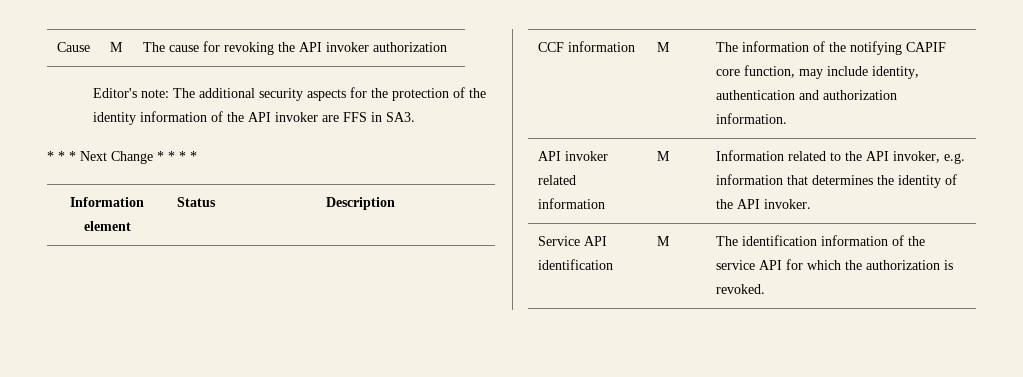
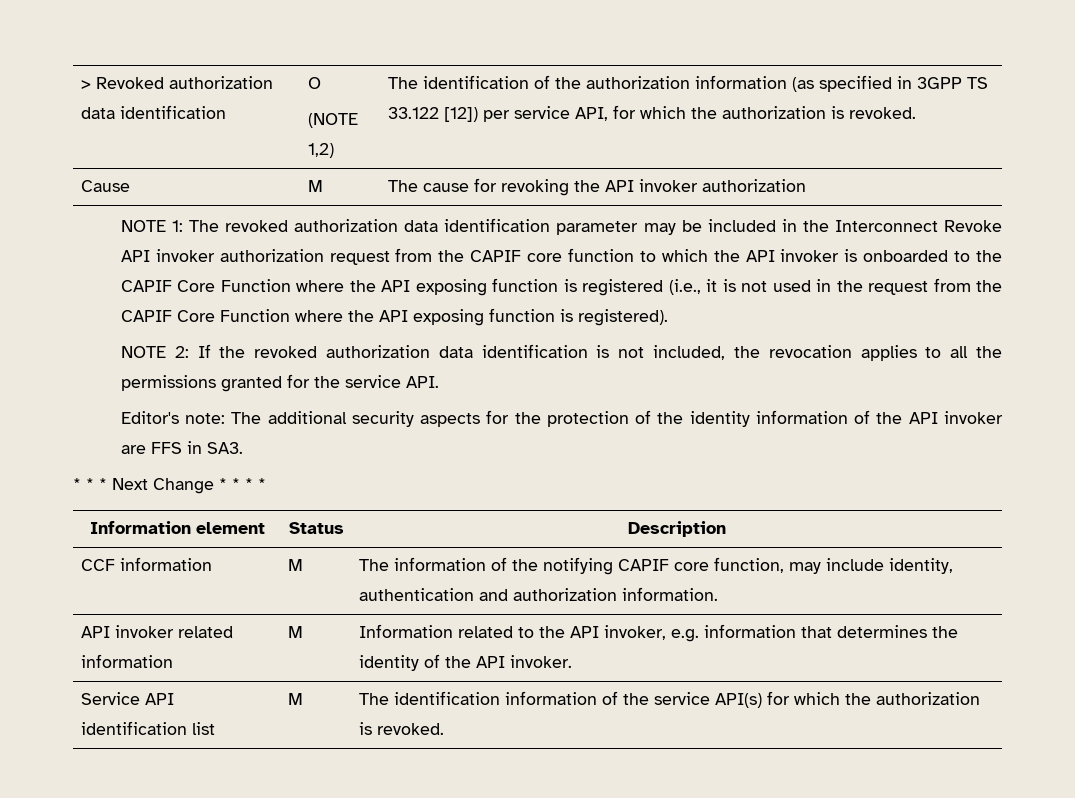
(56, 47) none -> [80,76,273,89] [80,105,226,119] [307,77,321,89] [307,113,358,128] [307,143,334,158] [387,75,988,92] [387,105,916,122] > Revoked authorization data identification | O // (NOTE 1,2) | The identification of the authorization information (as specified in 3GPP TS 33.122 [12]) per service API, for which the authorization is revoked. //
(447, 47) none -> [120,218,1003,235] [120,248,1003,265] [120,278,1003,296] [120,308,668,326] [120,344,1002,361] [120,374,439,392] // NOTE 1: The revoked authorization data identification parameter may be included in the Interconnect Revoke API invoker authorization request from the CAPIF core function to which the API invoker is onboarded to the CAPIF Core Function where the API exposing function is registered (i.e., it is not used in the request from the CAPIF Core Function where the API exposing function is registered). // NOTE 2: If the revoked authorization data identification is not included, the revocation applies to all the permissions granted for the service API.
(613, 264) none -> [191,722,215,735] list
[758,260,782,270] API -> [714,693,762,708] API(s)

